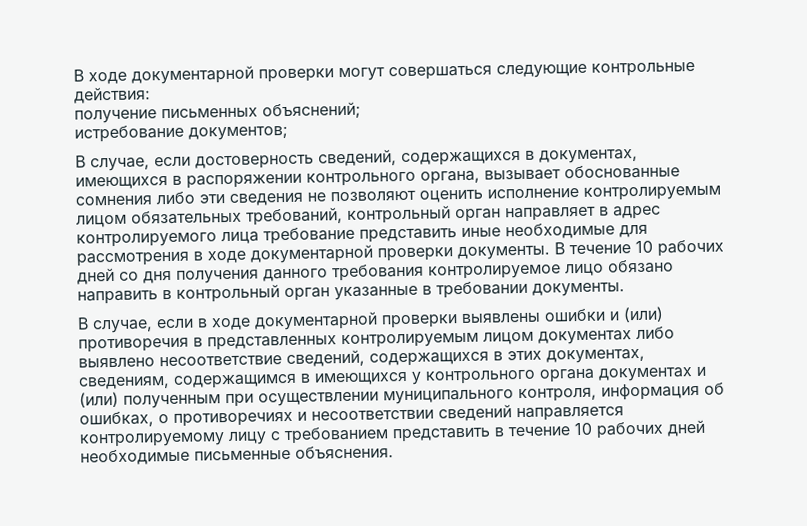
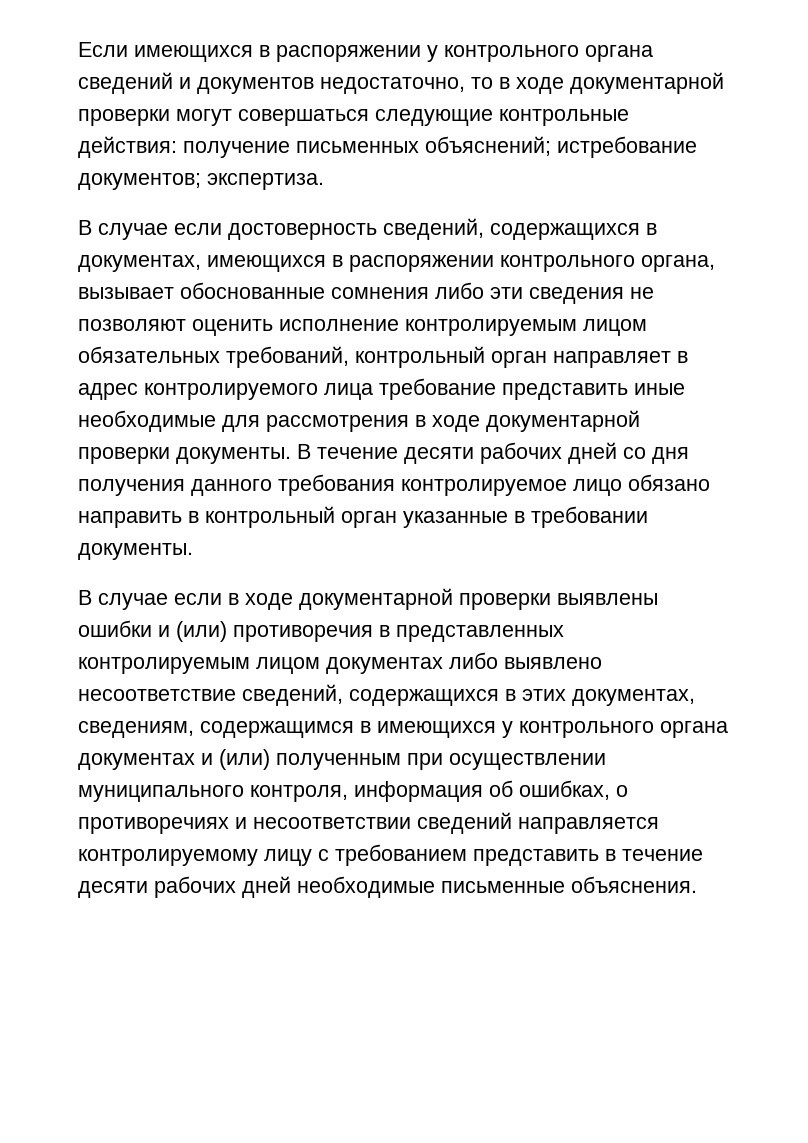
[73,69,84,82] В -> [78,42,653,62] [78,72,510,94] Если имеющихся в распоряжении у контрольного органа сведений и документов недостаточно, то в
(151, 95) // -> (177, 147) none
(361, 110) // -> (551, 146) none
[75,155,150,172] // В случае, -> [207,173,324,190] [78,220,168,240] экспертиза. // В случае
[635,240,653,254] 10 -> [404,447,474,464] десяти
[92,319,153,334] случае, -> [98,593,168,610] случае
[574,422,592,436] 10 -> [78,881,148,898] десяти

